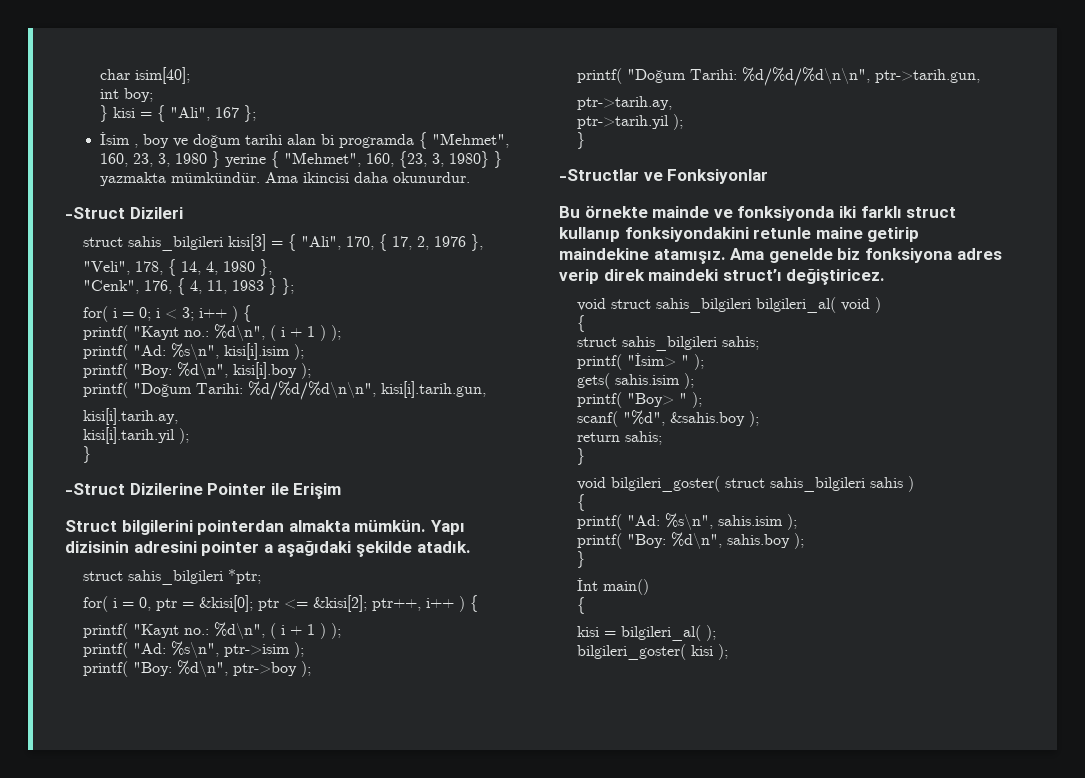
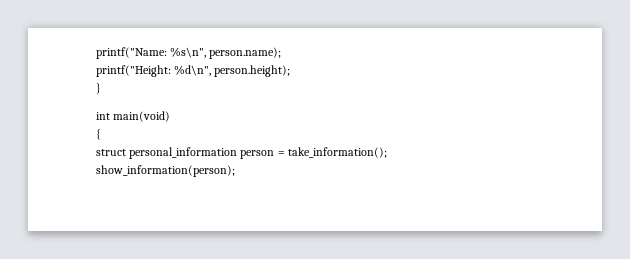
[100,67,191,84] [100,88,154,102] [100,105,257,122] [100,132,510,149] [100,151,503,168] [100,172,471,186] [65,207,183,219] [82,234,483,251] [82,259,272,276] [82,278,294,295] [82,305,251,322] [82,324,341,341] [82,343,304,360] [82,362,311,379] [82,381,486,400] [82,408,178,425] [82,427,189,444] [82,446,91,463] [65,483,342,499] [65,520,465,535] [65,540,471,557] [82,569,261,585] [82,595,478,612] [82,622,341,639] [82,641,304,658] [82,660,311,677] [576,67,980,86] [576,96,672,110] [576,114,683,130] [576,132,585,149] [559,169,769,184] [559,206,957,221] [559,227,920,242] [559,248,1002,264] [559,268,886,285] [576,297,881,313] [576,315,585,332] [576,336,759,351] [576,353,704,370] [576,373,694,389] [576,392,702,408] [576,410,759,427] [576,431,662,445] [576,448,585,465] [576,476,914,492] [576,494,585,511] [576,513,797,530] [576,532,804,549] [576,551,585,568] [576,578,649,595] [576,597,585,614] [576,625,716,641] [576,644,728,660] char isim[40]; // int boy; // } kisi = { "Ali", 167 }; // İsim , boy ve doğum tarihi alan bi programda { "Mehmet", 160, 23, 3, 1980 } yerine { "Mehmet", 160, {23, 3, 1980} } yazmakta mümkündür. Ama ikincisi daha okunurdur. // -Struct Dizileri // struct sahis_bilgileri kisi[3] = { "Ali", 170, { 17, 2, 1976 }, // "Veli", 178, { 14, 4, 1980 }, // "Cenk", 176, { 4, 11, 1983 } }; // for( i = 0; i < 3; i++ ) { // printf( "Kayıt no.: %d\n", ( i + 1 ) ); // printf( "Ad: %s\n", kisi[i].isim ); // printf( "Boy: %d\n", kisi[i].boy ); // printf( "Doğum Tarihi: %d/%d/%d\n\n", kisi[i].tarih.gun, // kisi[i].tarih.ay, // kisi[i].tarih.yil ); // } // -Struct Dizilerine Pointer ile Erişim // Struct bilgilerini pointerdan almakta mümkün. Yapı dizisinin adresini pointer a aşağıdaki şekilde atadık. // struct sahis_bilgileri *ptr; // for( i = 0, ptr = &kisi[0]; ptr <= &kisi[2]; ptr++, i++ ) { // printf( "Kayıt no.: %d\n", ( i + 1 ) ); // printf( "Ad: %s\n", ptr->isim ); // printf( "Boy: %d\n", ptr->boy ); // printf( "Doğum Tarihi: %d/%d/%d\n\n", ptr->tarih.gun, // ptr->tarih.ay, // ptr->tarih.yil ); // } // -Structlar ve Fonksiyonlar // Bu örnekte mainde ve fonksiyonda iki farklı struct kullanıp fonksiyondakini retunle maine getirip maindekine atamışız. Ama genelde biz fonksiyona adres verip direk maindeki struct’ı değiştiricez. // void struct sahis_bilgileri bilgileri_al( void ) // { // struct sahis_bilgileri sahis; // printf( "İsim> " ); // gets( sahis.isim ); // printf( "Boy> " ); // scanf( "%d", &sahis.boy ); // return sahis; // } // void bilgileri_goster( struct sahis_bilgileri sahis ) // { // printf( "Ad: %s\n", sahis.isim ); // printf( "Boy: %d\n", sahis.boy ); // } // İnt main() // { // kisi = bilgileri_al( ); // bilgileri_goster( kisi ); -> [95,47,282,59] [95,65,291,77] [95,83,101,94] [95,111,171,122] [95,129,101,140] [95,147,387,159] [95,165,235,177] printf("Name: %s\n", person.name); // printf("Height: %d\n", person.height); // } // int main(void) // { // struct personal_information person = take_information(); // show_information(person);

